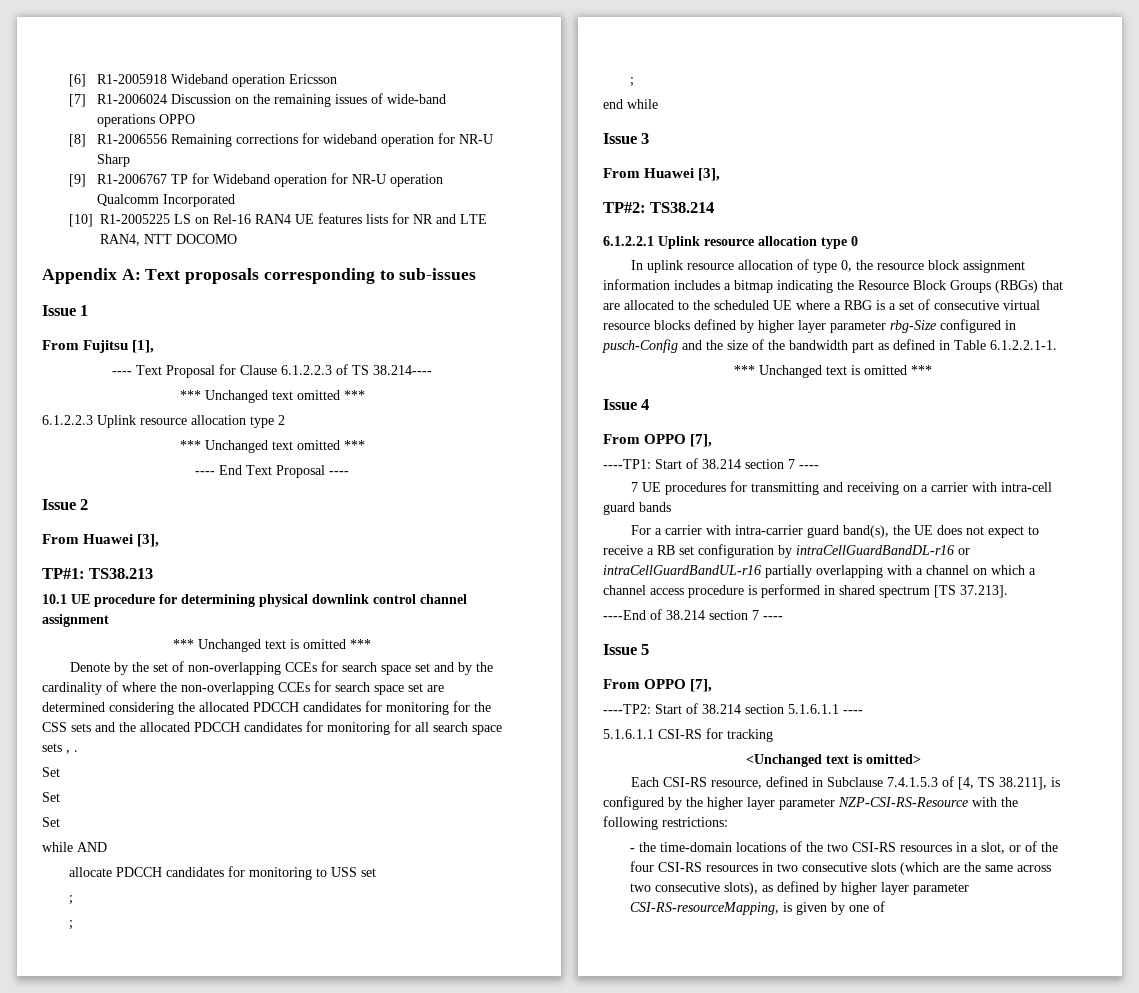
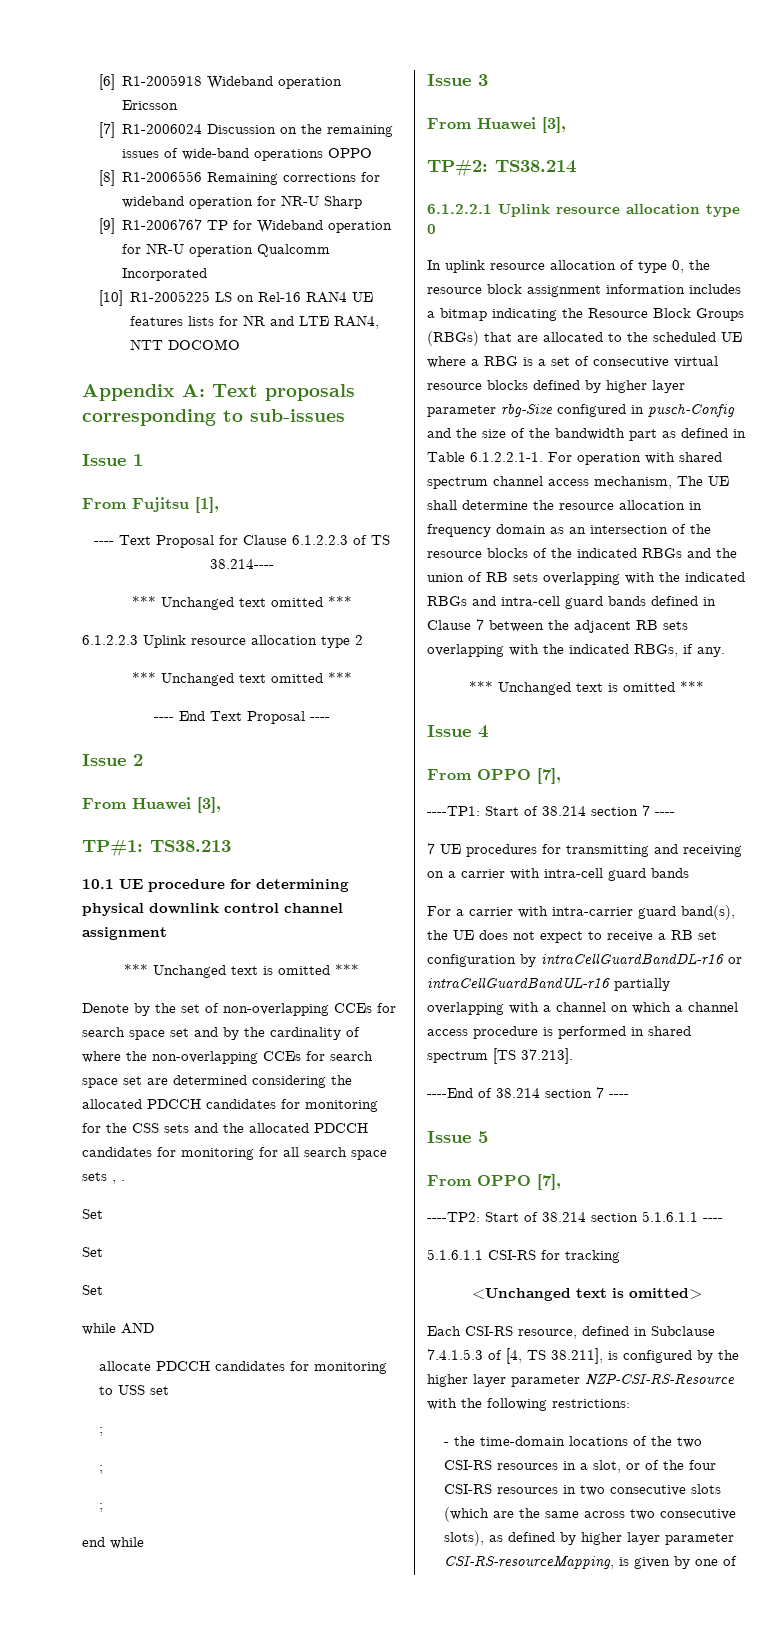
(1057, 345) none -> [548,452,722,465] [427,476,729,489] [427,500,702,510] [427,524,711,537] [427,548,737,558] [427,572,745,585] [427,596,716,609] [427,619,688,633] [427,644,725,657] For operation with shared spectrum channel access mechanism, The UE shall determine the resource allocation in frequency domain as an intersection of the resource blocks of the indicated RBGs and the union of RB sets overlapping with the indicated RBGs and intra-cell guard bands defined in Clause 7 between the adjacent RB sets overlapping with the indicated RBGs, if any.

